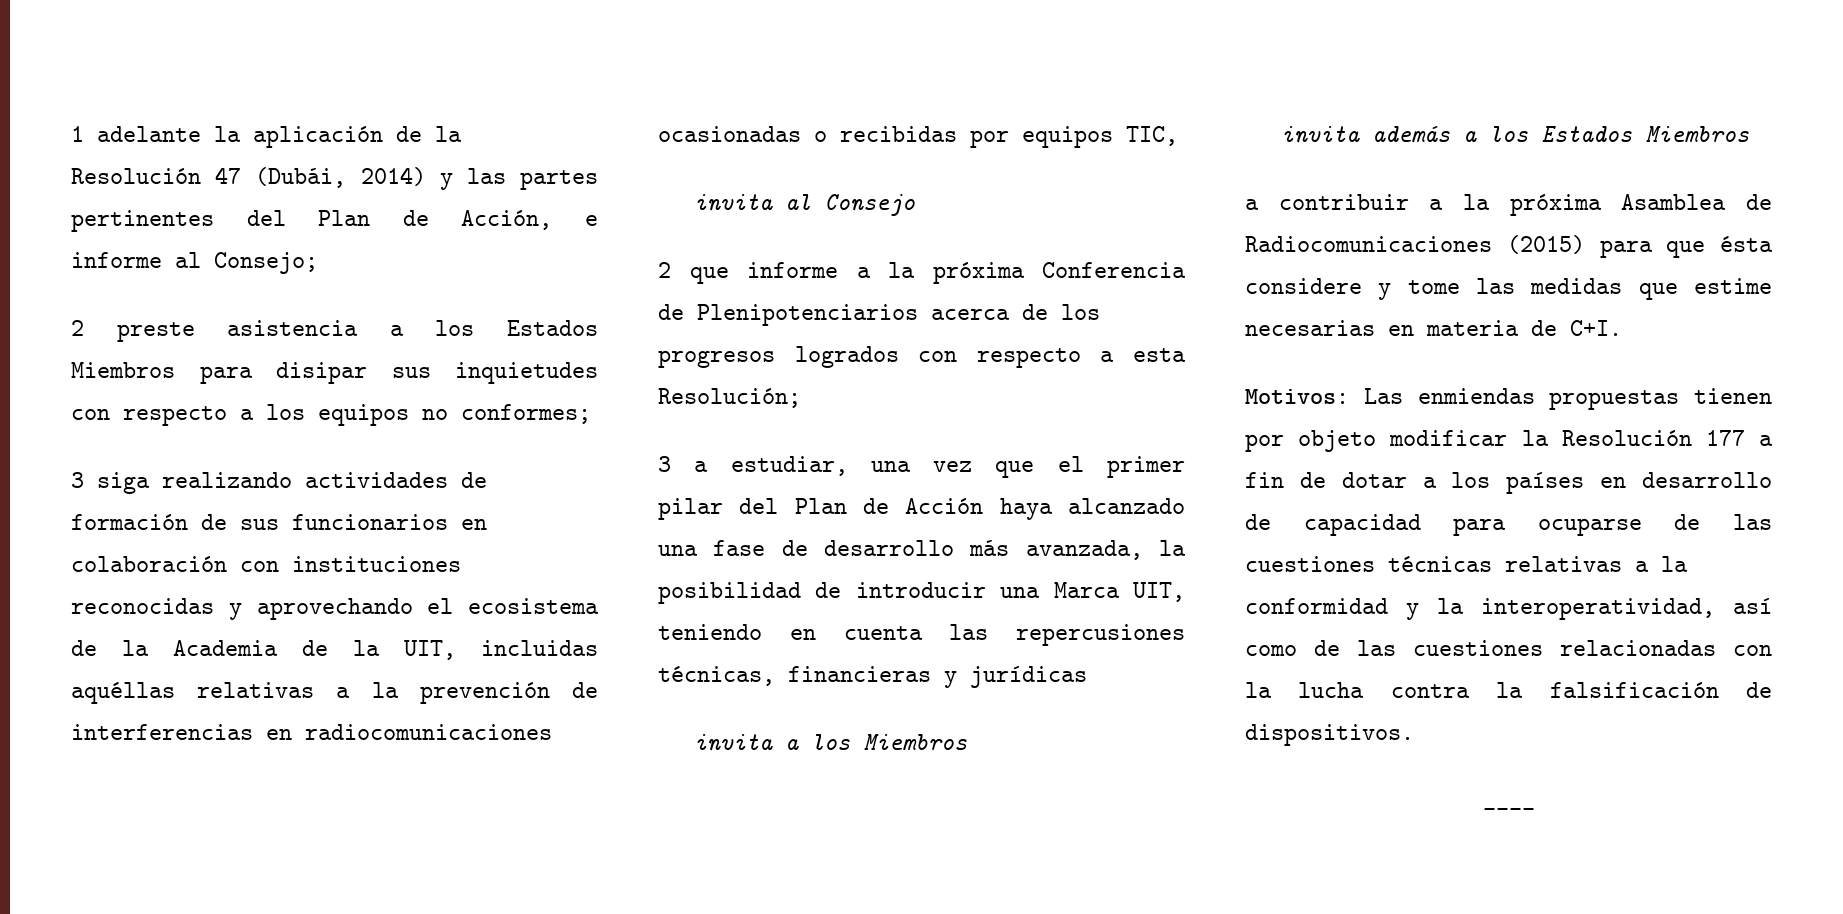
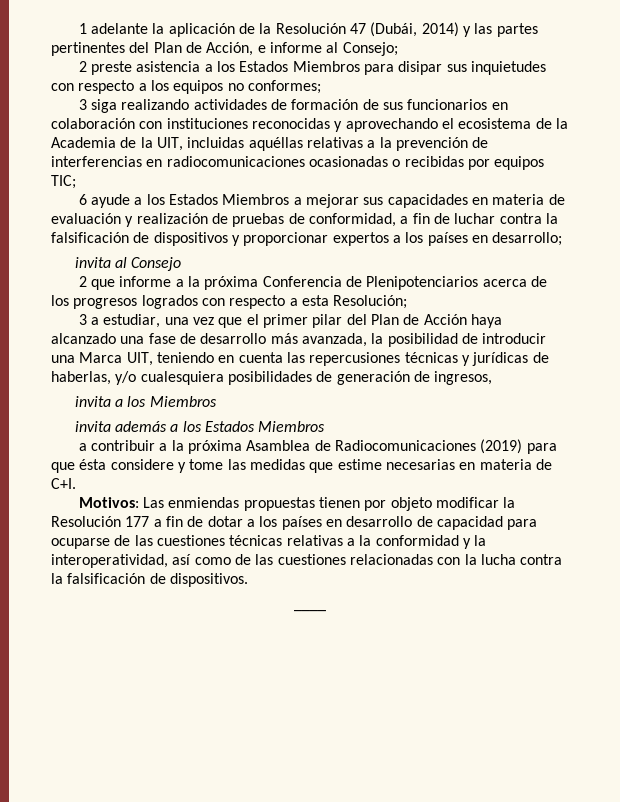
[1126,126,1178,146] TIC, -> [51,175,76,189] [78,194,565,208] [51,213,558,227] [51,232,563,246] TIC; // 6 ayude a los Estados Miembros a mejorar sus capacidades en materia de evaluación y realización de pruebas de conformidad, a fin de luchar contra la falsificación de dispositivos y proporcionar expertos a los países en desarrollo;
[658,666,931,686] técnicas, financieras -> [404,352,458,363] técnicas
(1087, 677) none -> [532,352,549,363] [51,371,493,385] de haberlas, y/o cualesquiera posibilidades de generación de ingresos,
[1506,235,1585,254] (2015) -> [480,439,523,454] (2019)

